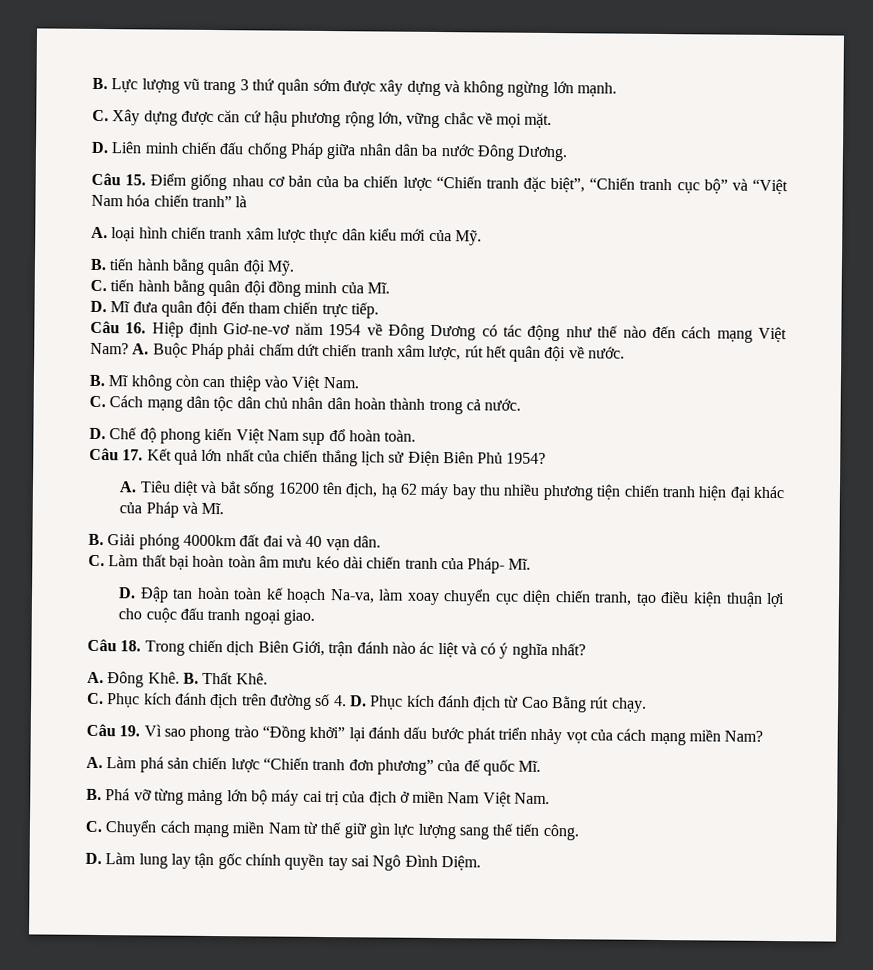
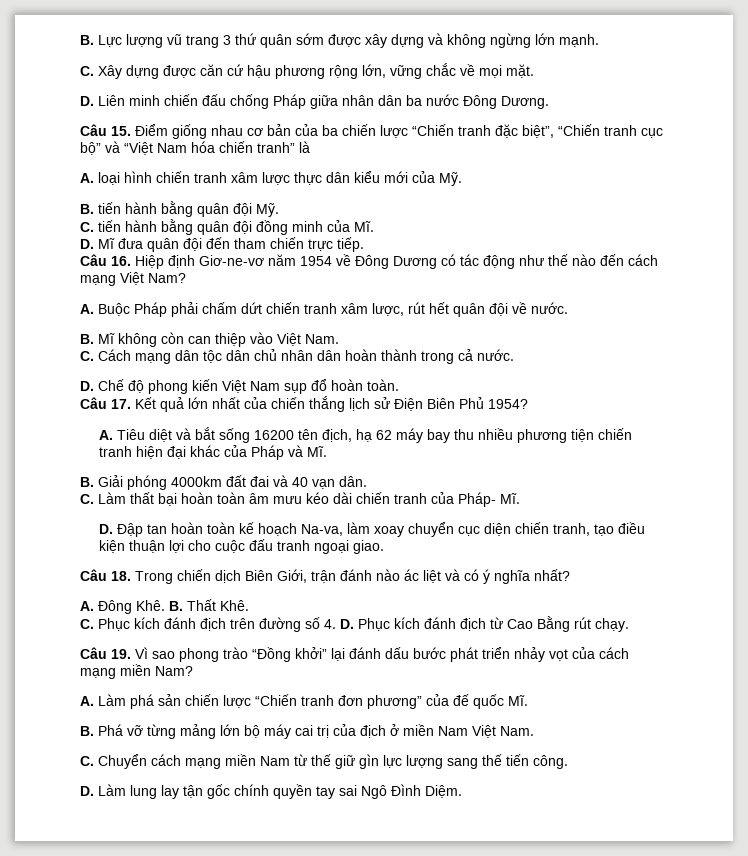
(129, 348) none -> (186, 278) //

